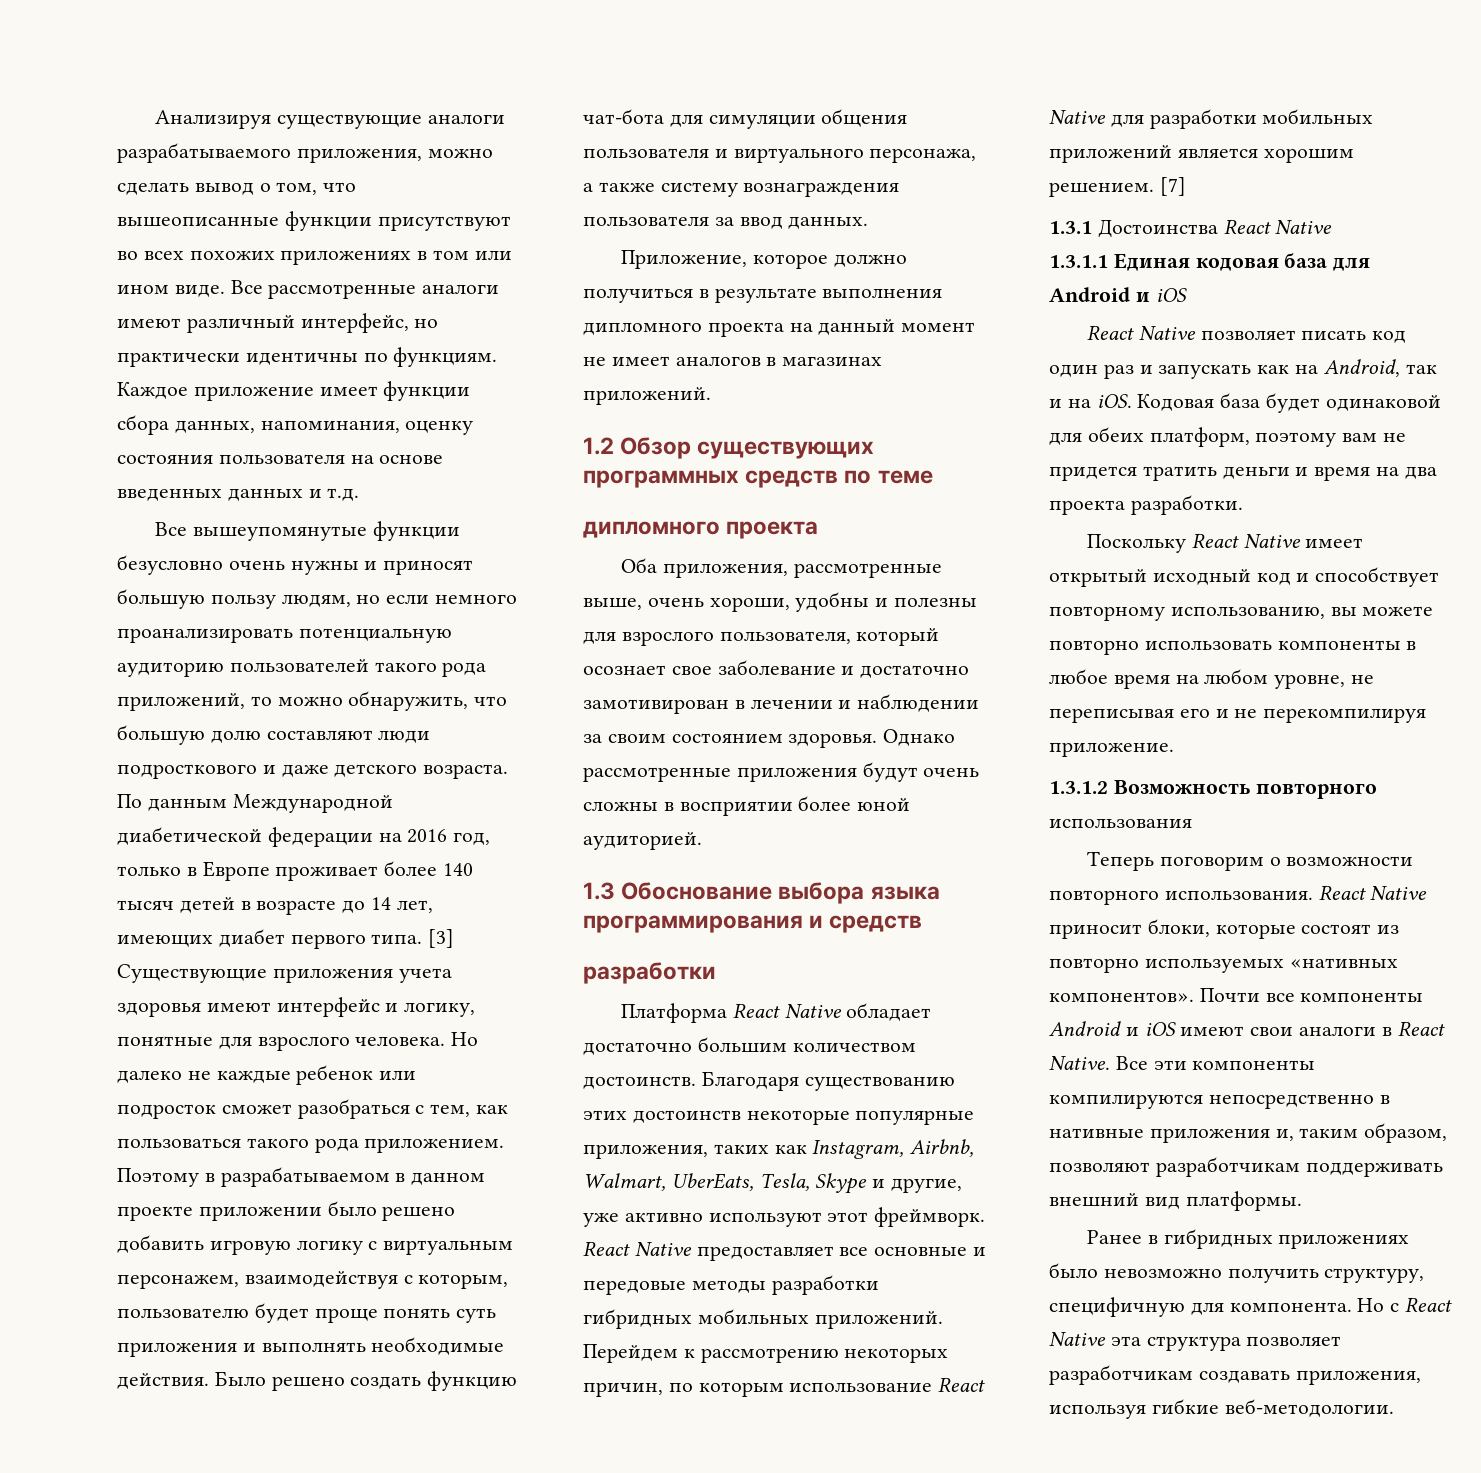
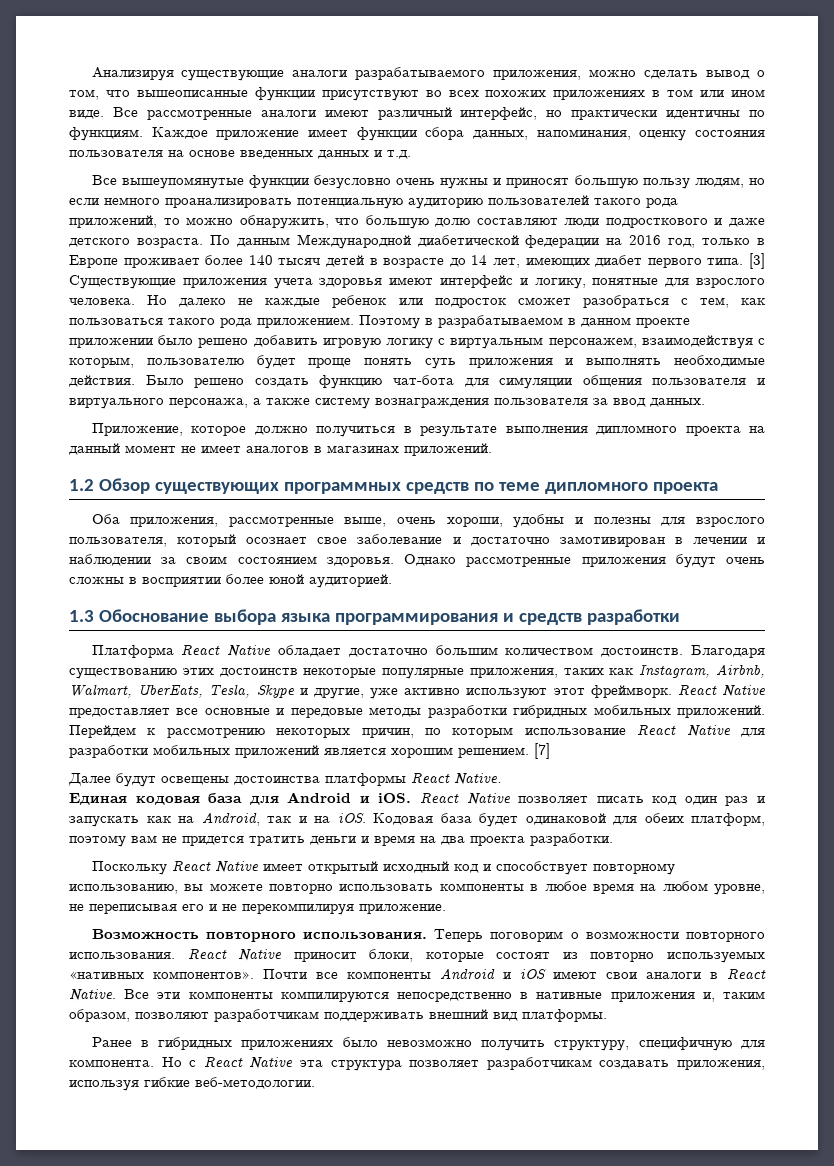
(933, 477) // -> (540, 486) none
(923, 924) // -> (582, 619) none
[1049,219,1333,238] [1049,255,1108,268] 1.3.1 Достоинства React Native // 1.3.1.1 -> [68,773,502,787] Далее будут освещены достоинства платформы React Native. //
[1155,288,1187,302] iOS // -> [378,793,412,803] iOS.
[1049,781,1108,794] 1.3.1.2 -> (446, 909) none
[1049,818,1192,828] использования // -> [302,932,427,939] использования.

